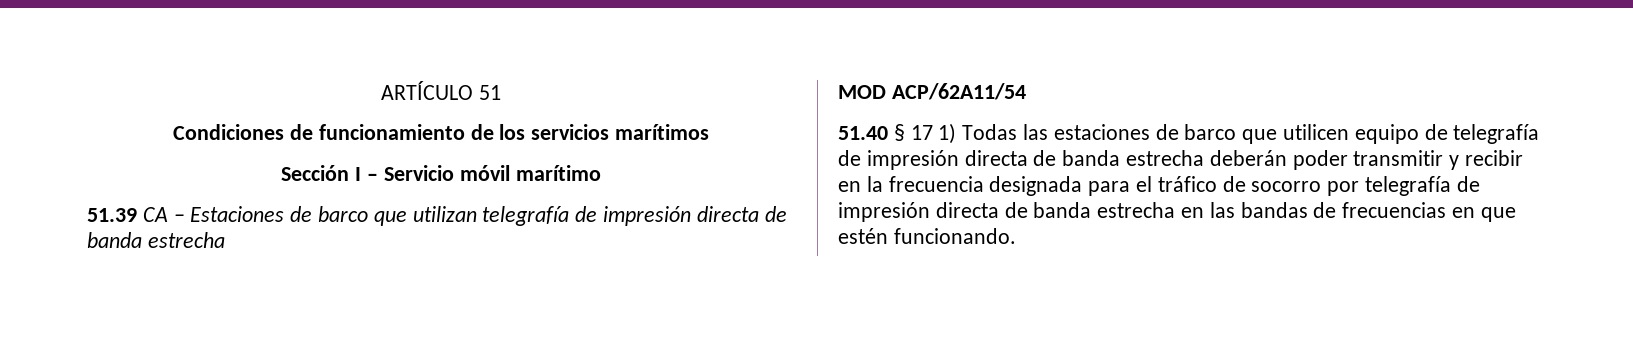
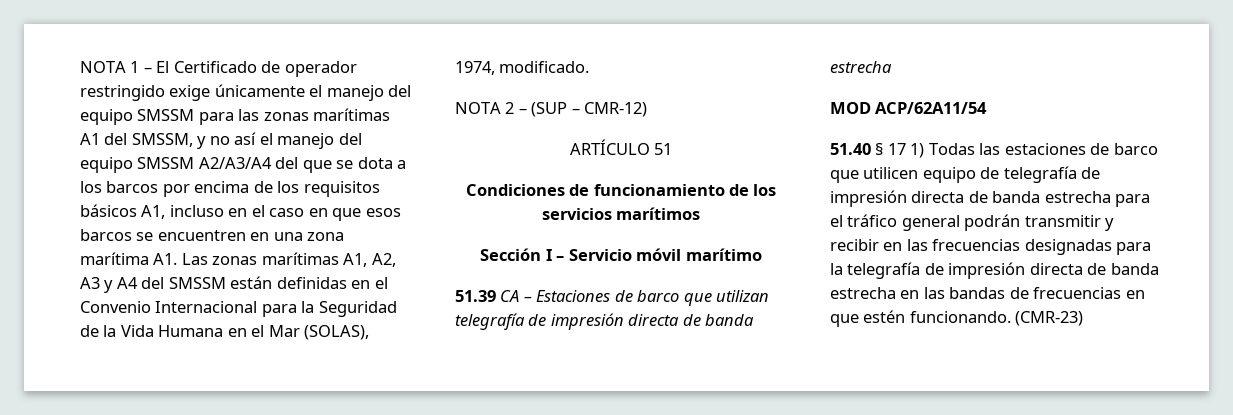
(381, 90) none -> [80,61,357,77] [80,84,412,101] [80,108,391,125] [80,132,362,149] [80,157,407,173] [80,181,380,197] [80,204,401,221] [80,229,345,241] [80,252,396,267] [80,276,388,293] [80,301,397,317] [80,325,370,340] [455,61,590,75] [455,102,648,117] NOTA 1 – El Certificado de operador restringido exige únicamente el manejo del equipo SMSSM para las zonas marítimas A1 del SMSSM, y no así el manejo del equipo SMSSM A2/A3/A4 del que se dota a los barcos por encima de los requisitos básicos A1, incluso en el caso en que esos barcos se encuentren en una zona marítima A1. Las zonas marítimas A1, A2, A3 y A4 del SMSSM están definidas en el Convenio Internacional para la Seguridad de la Vida Humana en el Mar (SOLAS), 1974, modificado. // NOTA 2 – (SUP – CMR-12) //
[1209,150,1524,170] [838,176,1360,196] deberán poder transmitir y recibir en la frecuencia designada para el tráfico de socorro por -> [1115,194,1151,207] [830,214,1115,231] [830,239,1152,255] [830,263,843,275] para el tráfico general podrán transmitir y recibir en las frecuencias designadas para la
(1016, 236) none -> [1015,311,1084,326] (CMR-23)

